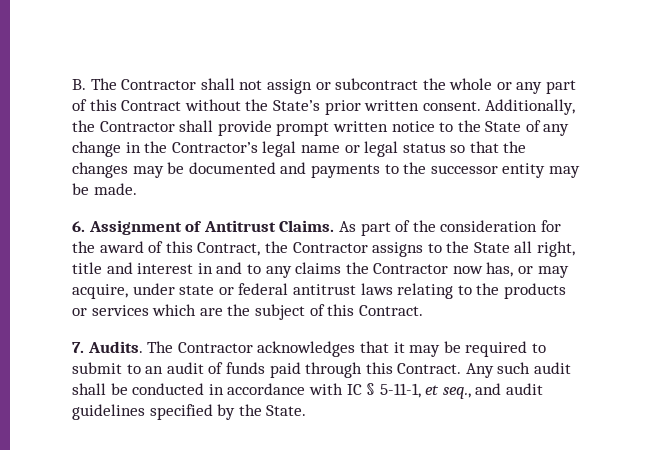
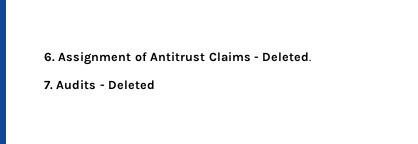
[72,78,577,94] [72,99,576,115] [72,120,570,136] [72,141,527,157] [72,162,580,178] [72,183,137,195] [72,220,561,236] [72,241,576,257] [72,262,569,278] [72,283,566,299] [72,304,423,320] [72,341,546,357] [72,362,572,378] [72,383,544,399] [72,404,307,420] B. The Contractor shall not assign or subcontract the whole or any part of this Contract without the State’s prior written consent. Additionally, the Contractor shall provide prompt written notice to the State of any change in the Contractor’s legal name or legal status so that the changes may be documented and payments to the successor entity may be made. // 6. Assignment of Antitrust Claims. As part of the consideration for the award of this Contract, the Contractor assigns to the State all right, title and interest in and to any claims the Contractor now has, or may acquire, under state or federal antitrust laws relating to the products or services which are the subject of this Contract. // 7. Audits. The Contractor acknowledges that it may be required to submit to an audit of funds paid through this Contract. Any such audit shall be conducted in accordance with IC § 5-11-1, et seq., and audit guidelines specified by the State. -> [44,52,312,65] [44,80,156,90] 6. Assignment of Antitrust Claims - Deleted. // 7. Audits - Deleted

